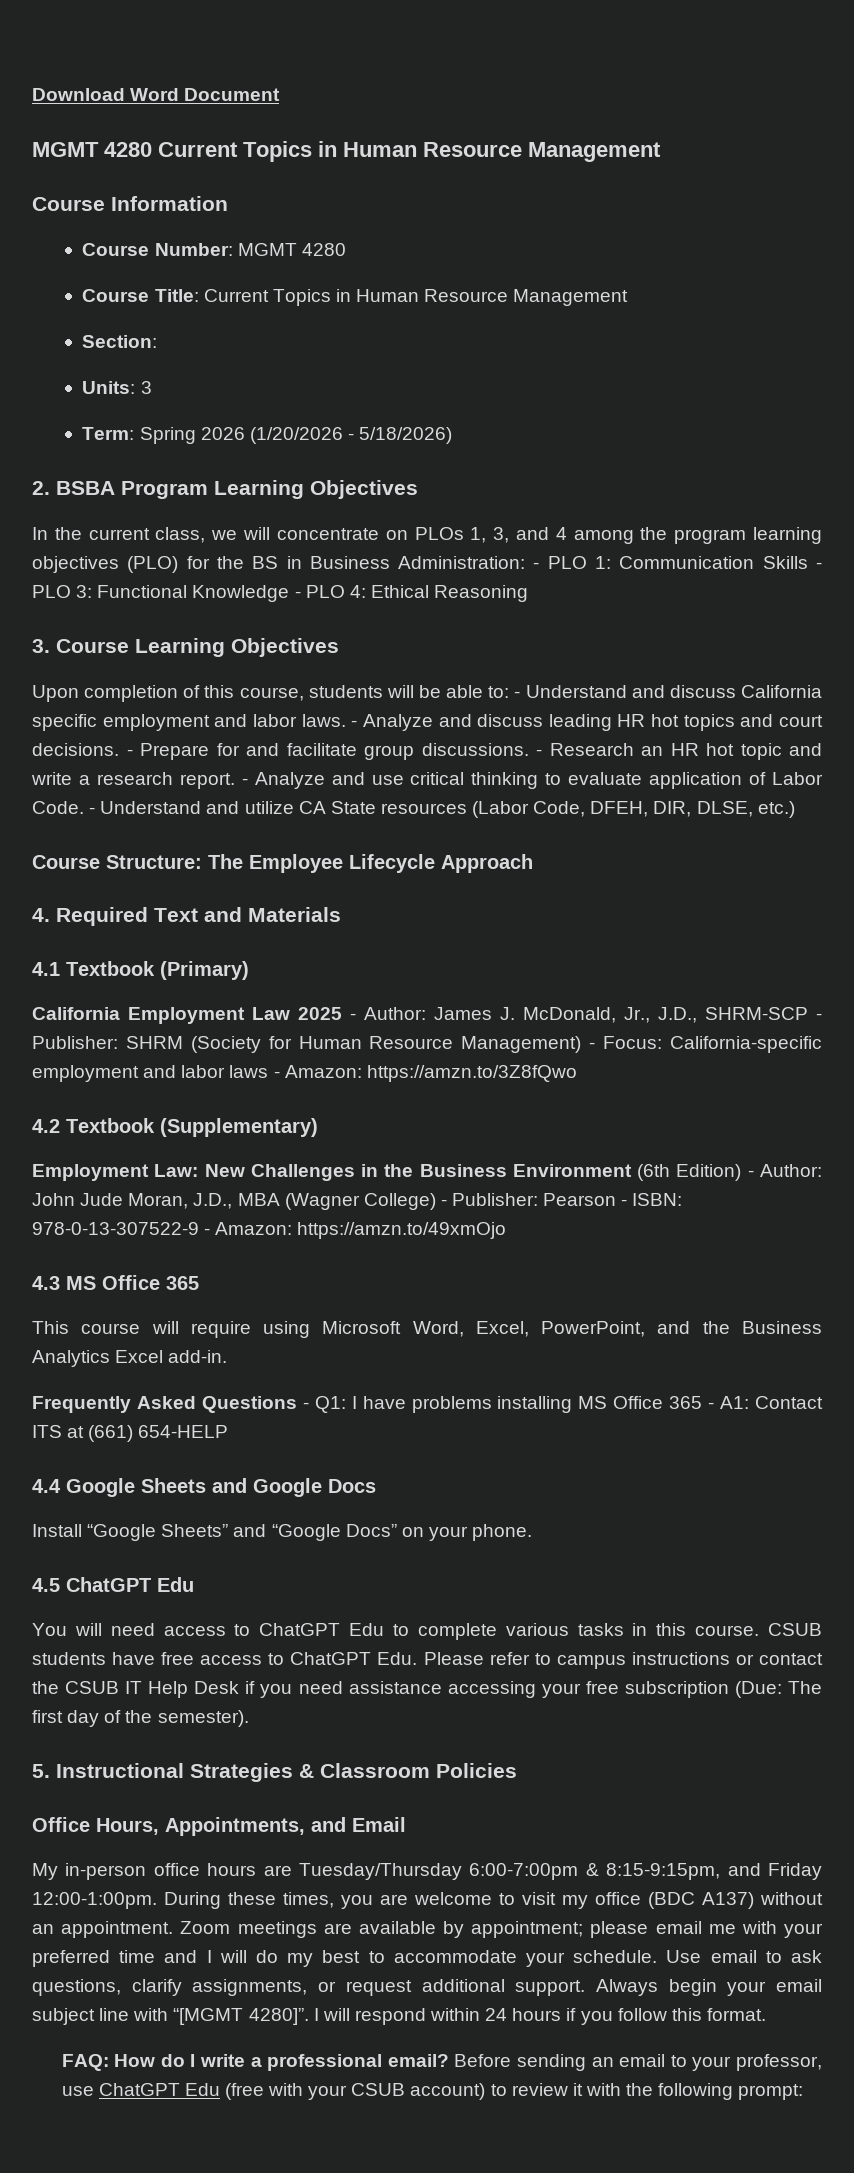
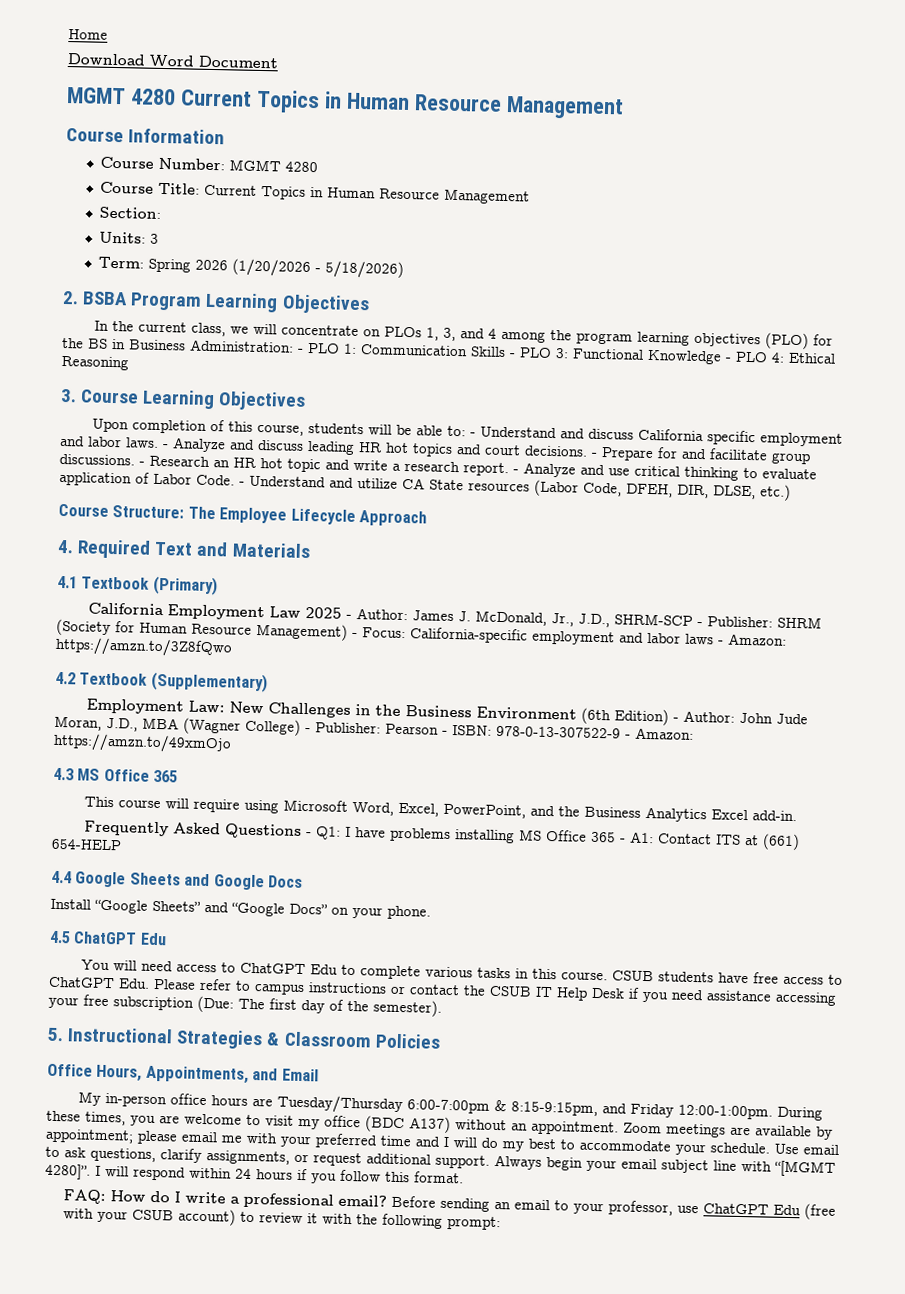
(32, 94) none -> [68,29,108,40] Home //

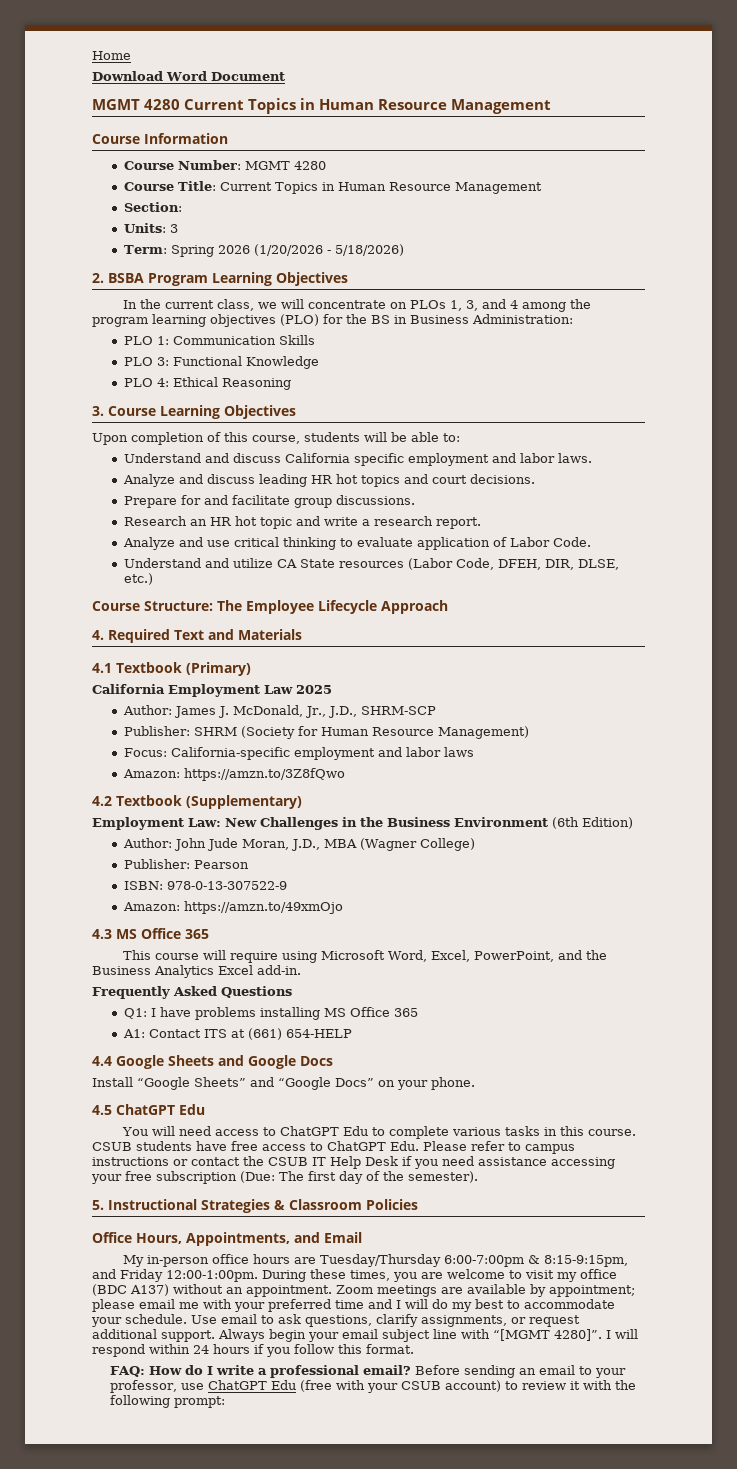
[297,348,304,353] - -> (573, 319) //
[509,353,516,358] - -> (315, 340) //
[725,357,731,362] - -> (319, 362) //
[469,432,476,437] - -> (460, 437) //
[163,444,169,449] - -> (592, 458) //
[591,452,597,457] - -> (535, 479) //
[139,461,145,466] - -> (415, 500) //
[513,469,519,474] - -> (481, 523) //
[239,481,245,486] - -> (591, 542) //
[345,614,352,619] - -> (332, 689) //
[696,621,703,627] - -> (436, 710) //
[352,632,358,638] - -> (529, 732) //
[718,640,724,645] - -> (474, 752) //
[672,717,679,722] - -> (633, 823) //
[305,728,311,733] - -> (475, 844) //
[442,730,448,735] - -> (249, 864) //
[625,734,631,739] - -> (287, 885) //
[305,832,312,837] - -> (292, 992) //
[619,838,626,843] - -> (418, 1012) //

